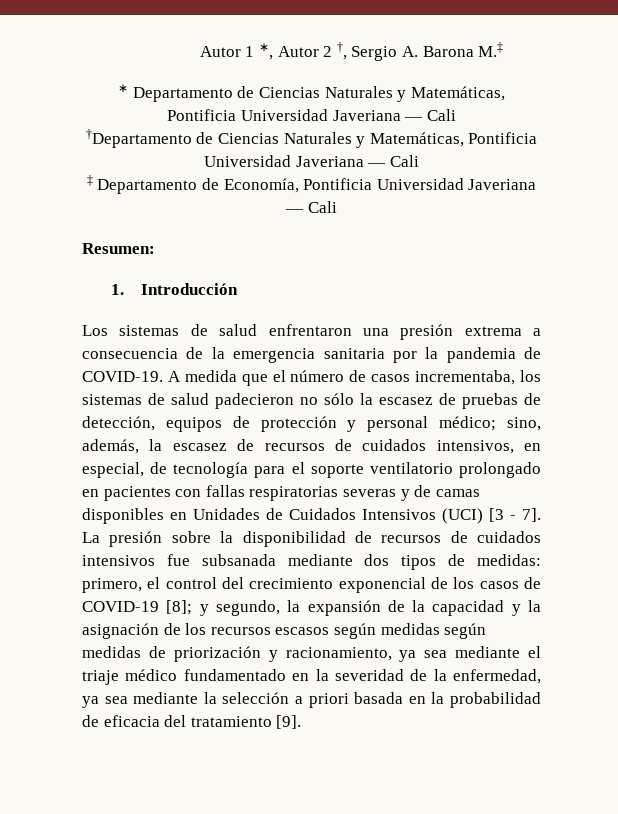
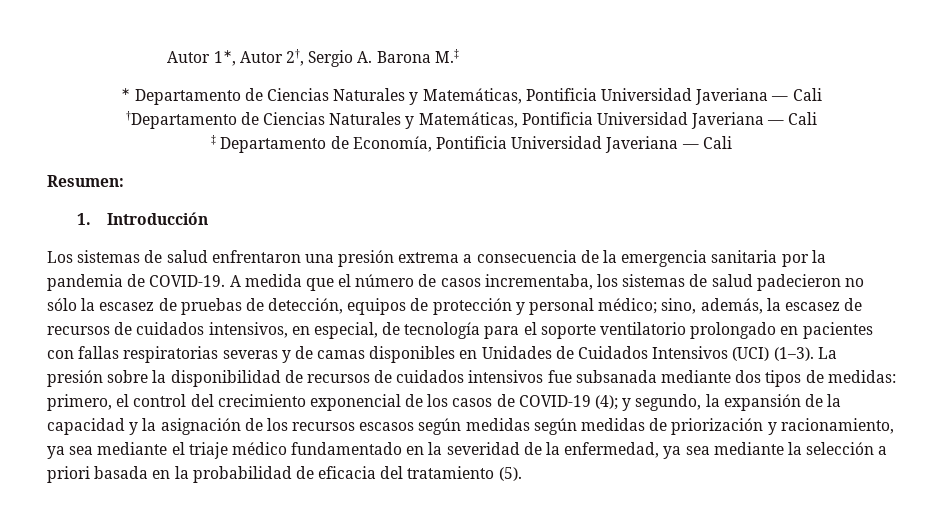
[199,42,347,60] Autor 1 ∗, Autor 2 †, -> [167,49,305,66] Autor 1∗, Autor 2†,
[489,508,541,522] [3 - 7]. -> [773,347,814,361] (1–3).
[166,600,193,615] [8]; -> [595,395,619,410] (4);
[276,715,302,729] [9]. -> [498,467,522,481] (5).

